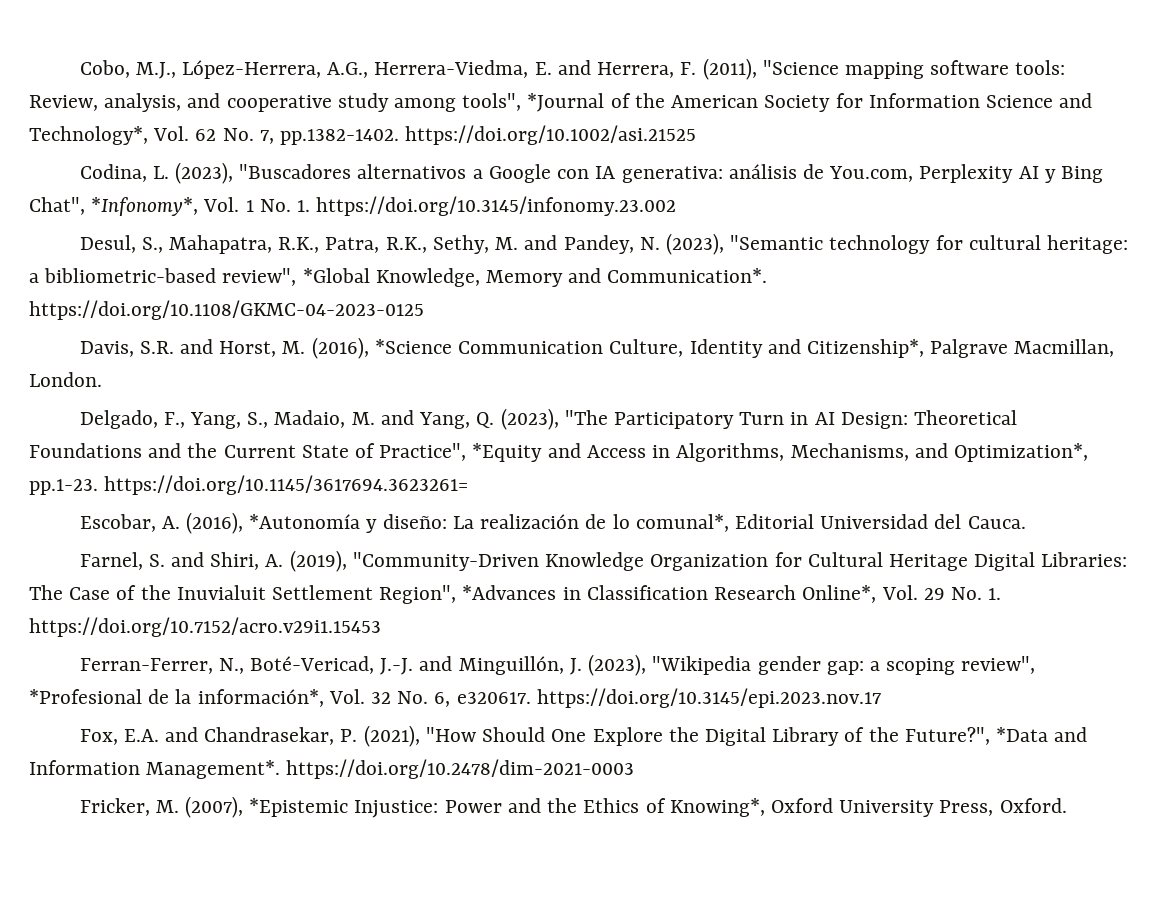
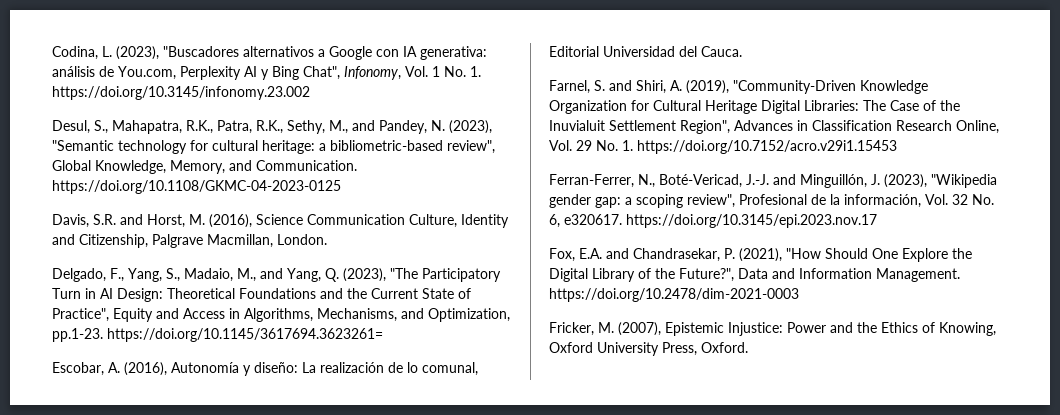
[79,58,1066,80] [29,93,1093,112] [29,125,697,145] Cobo, M.J., López-Herrera, A.G., Herrera-Viedma, E. and Herrera, F. (2011), "Science mapping software tools: Review, analysis, and cooperative study among tools", *Journal of the American Society for Information Science and Technology*, Vol. 62 No. 7, pp.1382-1402. https://doi.org/10.1002/asi.21525 // -> (52, 53) none
[91,197,199,216] *Infonomy*, -> [344,66,401,80] Infonomy,
[495,237,519,250] M. -> [329,120,348,134] M.,
[302,268,768,287] *Global Knowledge, Memory and Communication*. -> [52,160,357,174] Global Knowledge, Memory, and Communication.
[374,339,452,354] *Science -> [256,214,303,225] Science
[806,339,924,358] Citizenship*, -> [79,234,148,248] Citizenship,
[351,412,375,425] M. -> [237,268,256,282] M.,
[472,443,543,462] *Equity -> [113,308,153,322] Equity
[953,443,1088,462] Optimization*, -> [428,308,510,322] Optimization,
[249,514,361,529] *Autonomía -> [171,362,239,373] Autonomía
[635,514,729,532] comunal*, -> [422,362,478,376] comunal,
[462,585,557,600] *Advances -> [734,120,793,131] Advances
[802,585,877,603] Online*, -> [956,120,999,134] Online,
[29,689,142,704] *Profesional -> [739,194,807,205] Profesional
[197,689,324,707] información*, -> [844,194,921,208] información,
[995,727,1048,742] *Data -> [738,268,768,279] Data
[146,760,281,779] Management*. -> [876,268,960,282] Management.
[249,798,349,817] *Epistemic -> [665,322,724,336] Epistemic
[669,798,765,817] Knowing*, -> [939,322,996,336] Knowing,

